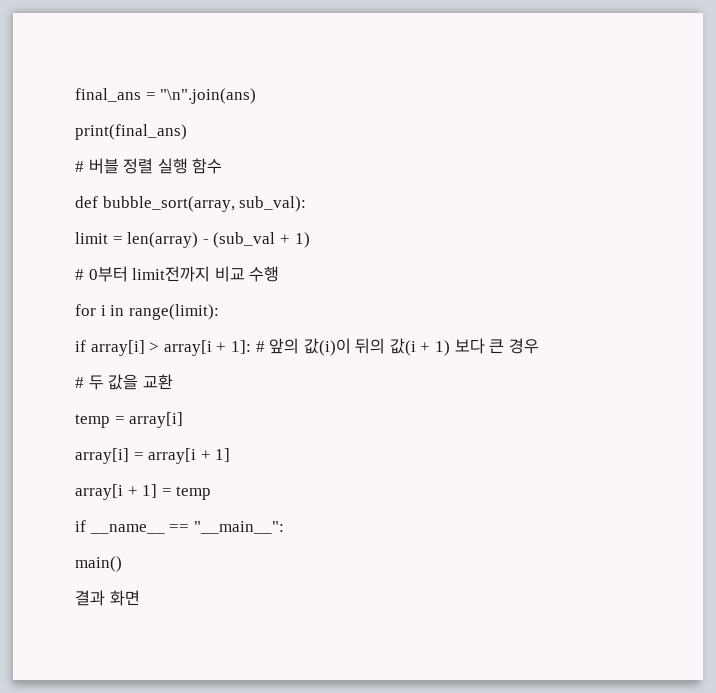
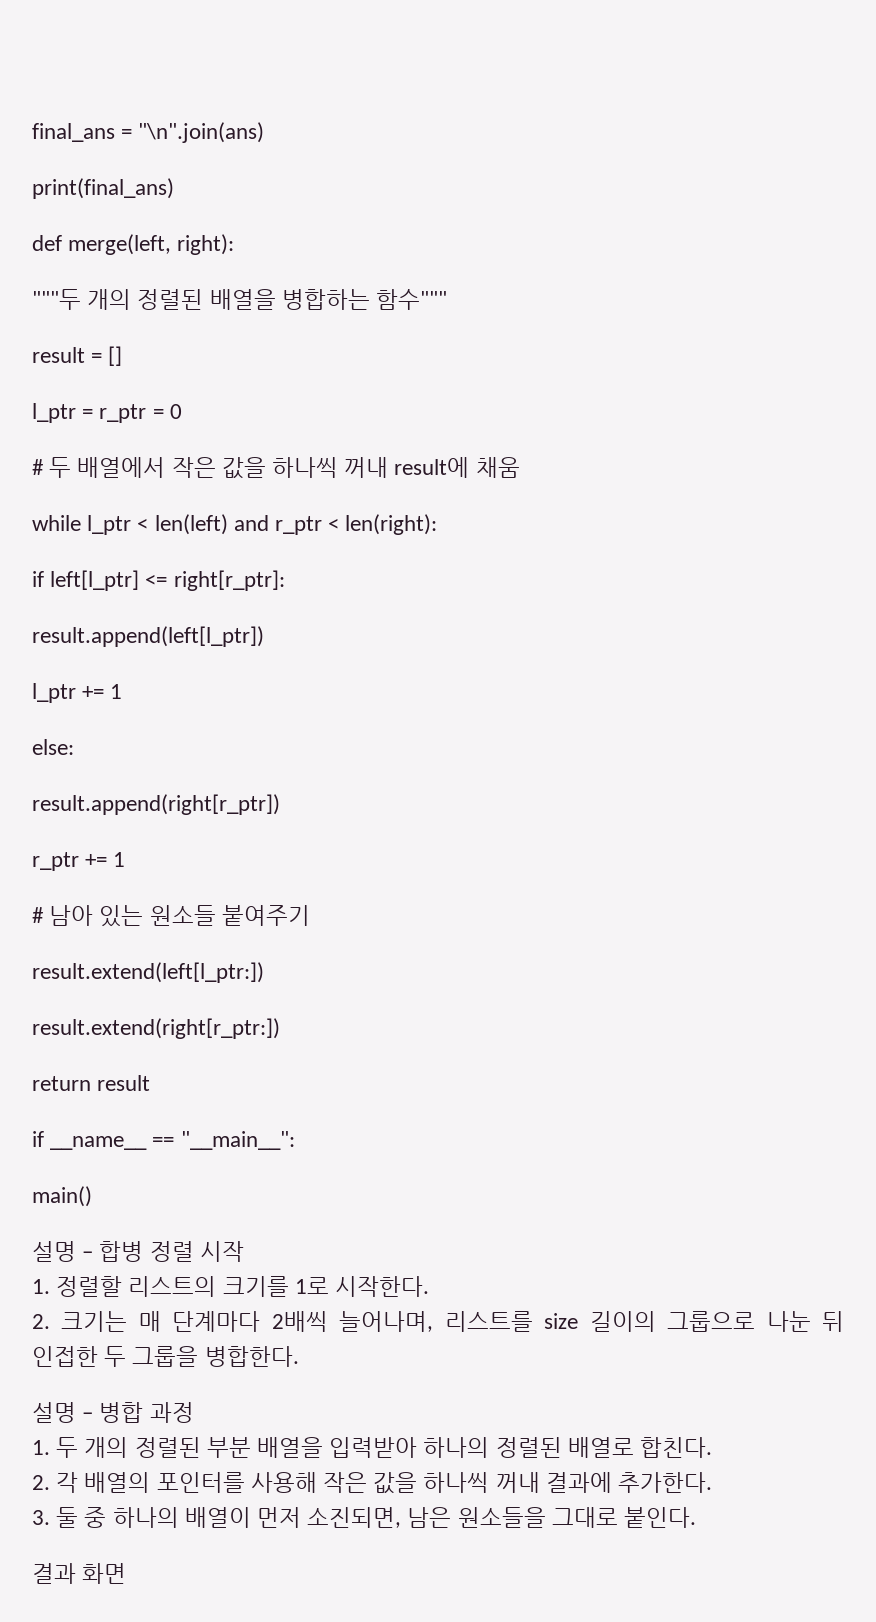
[75,158,223,174] [75,196,307,212] [75,232,310,248] [75,266,280,282] [75,304,219,320] [75,338,539,356] [75,374,173,390] [75,412,184,428] [75,448,231,464] [75,484,212,500] # 버블 정렬 실행 함수 // def bubble_sort(array, sub_val): // limit = len(array) - (sub_val + 1) // # 0부터 limit전까지 비교 수행 // for i in range(limit): // if array[i] > array[i + 1]: # 앞의 값(i)이 뒤의 값(i + 1) 보다 큰 경우 // # 두 값을 교환 // temp = array[i] // array[i] = array[i + 1] // array[i + 1] = temp -> [32,234,235,255] [32,289,448,310] [32,346,123,366] [32,403,182,423] [32,457,520,479] [32,514,438,535] [32,570,285,591] [32,626,264,647] [32,683,123,703] [32,739,74,755] [32,794,280,815] [32,852,126,871] [32,905,310,927] [32,962,264,983] [32,1018,280,1039] [32,1075,151,1091] def merge(left, right): // """두 개의 정렬된 배열을 병합하는 함수""" // result = [] // l_ptr = r_ptr = 0 // # 두 배열에서 작은 값을 하나씩 꺼내 result에 채움 // while l_ptr < len(left) and r_ptr < len(right): // if left[l_ptr] <= right[r_ptr]: // result.append(left[l_ptr]) // l_ptr += 1 // else: // result.append(right[r_ptr]) // r_ptr += 1 // # 남아 있는 원소들 붙여주기 // result.extend(left[l_ptr:]) // result.extend(right[r_ptr:]) // return result
(122, 564) none -> [32,1241,244,1262] [32,1276,430,1297] [32,1311,845,1332] [32,1346,299,1367] [32,1402,194,1423] [32,1437,713,1458] [32,1472,713,1494] [32,1507,697,1528] // 설명 – 합병 정렬 시작 // 1. 정렬할 리스트의 크기를 1로 시작한다. // 2. 크기는 매 단계마다 2배씩 늘어나며, 리스트를 size 길이의 그룹으로 나눈 뒤 인접한 두 그룹을 병합한다. // 설명 – 병합 과정 // 1. 두 개의 정렬된 부분 배열을 입력받아 하나의 정렬된 배열로 합친다. // 2. 각 배열의 포인터를 사용해 작은 값을 하나씩 꺼내 결과에 추가한다. // 3. 둘 중 하나의 배열이 먼저 소진되면, 남은 원소들을 그대로 붙인다.

